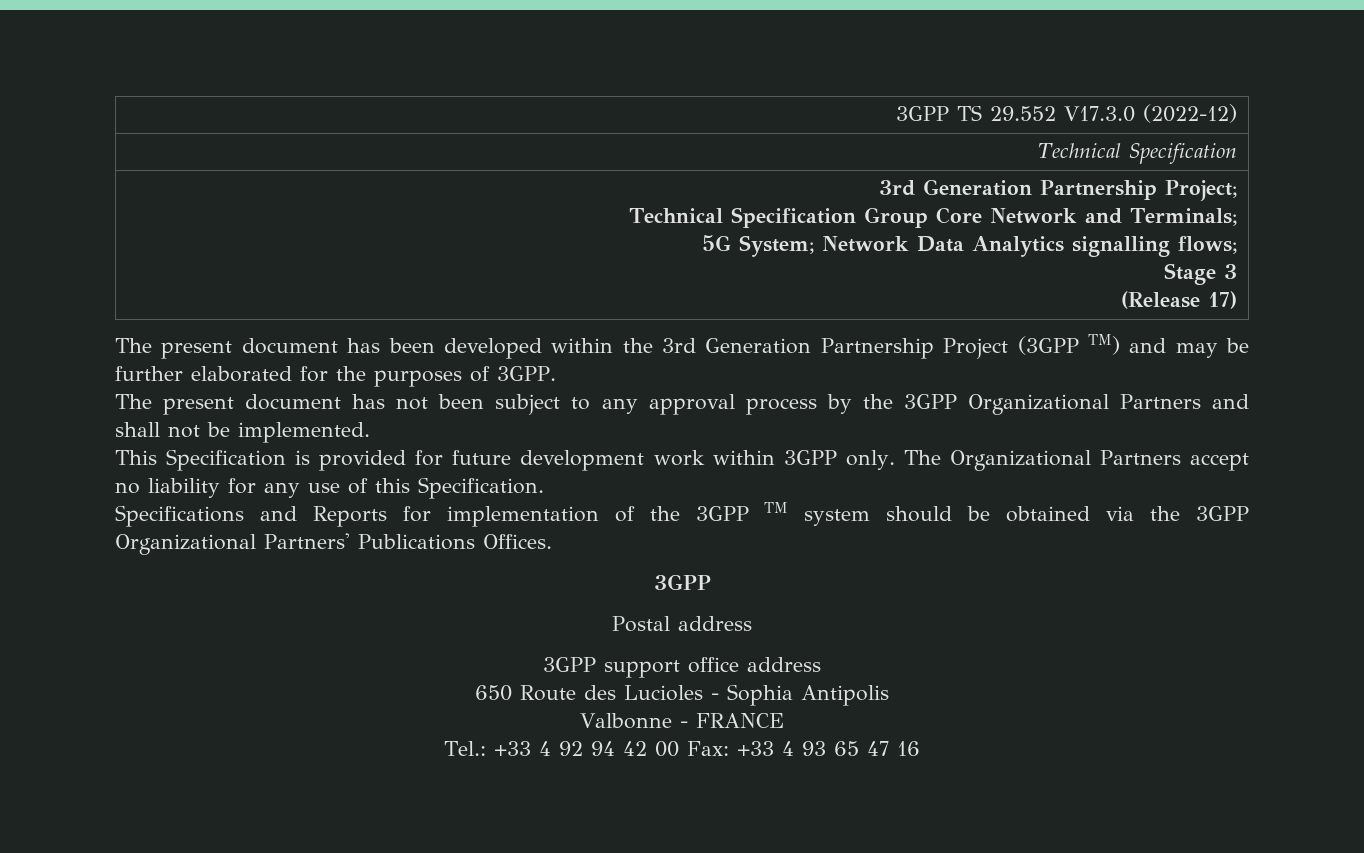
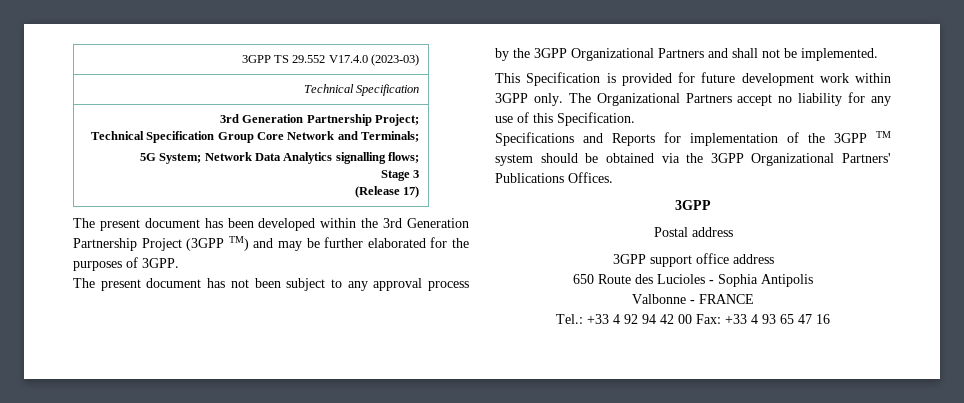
[1064,104,1238,123] V17.3.0 (2022-12) -> [328,54,420,66] V17.4.0 (2023-03)

